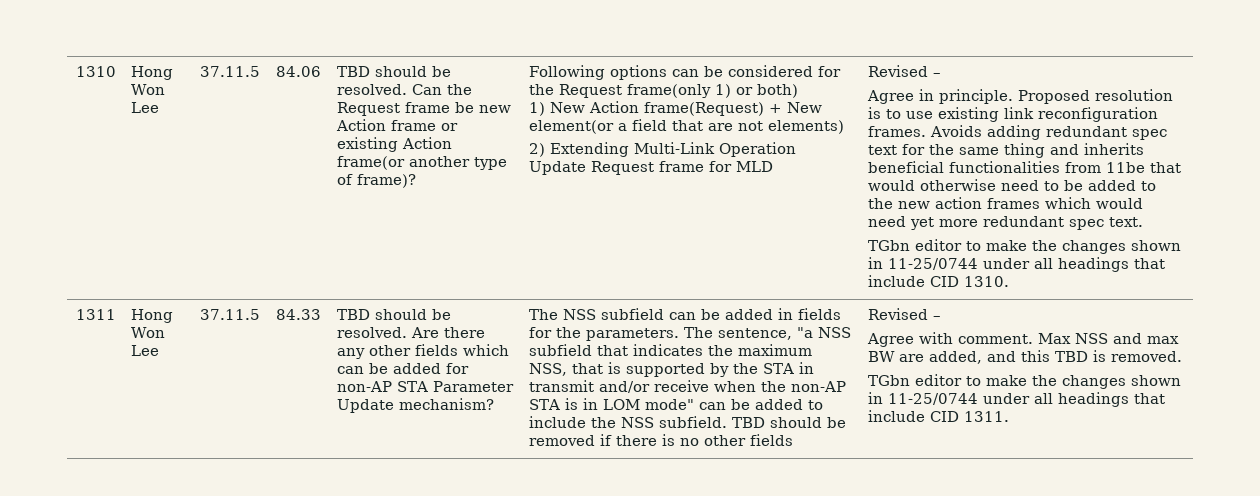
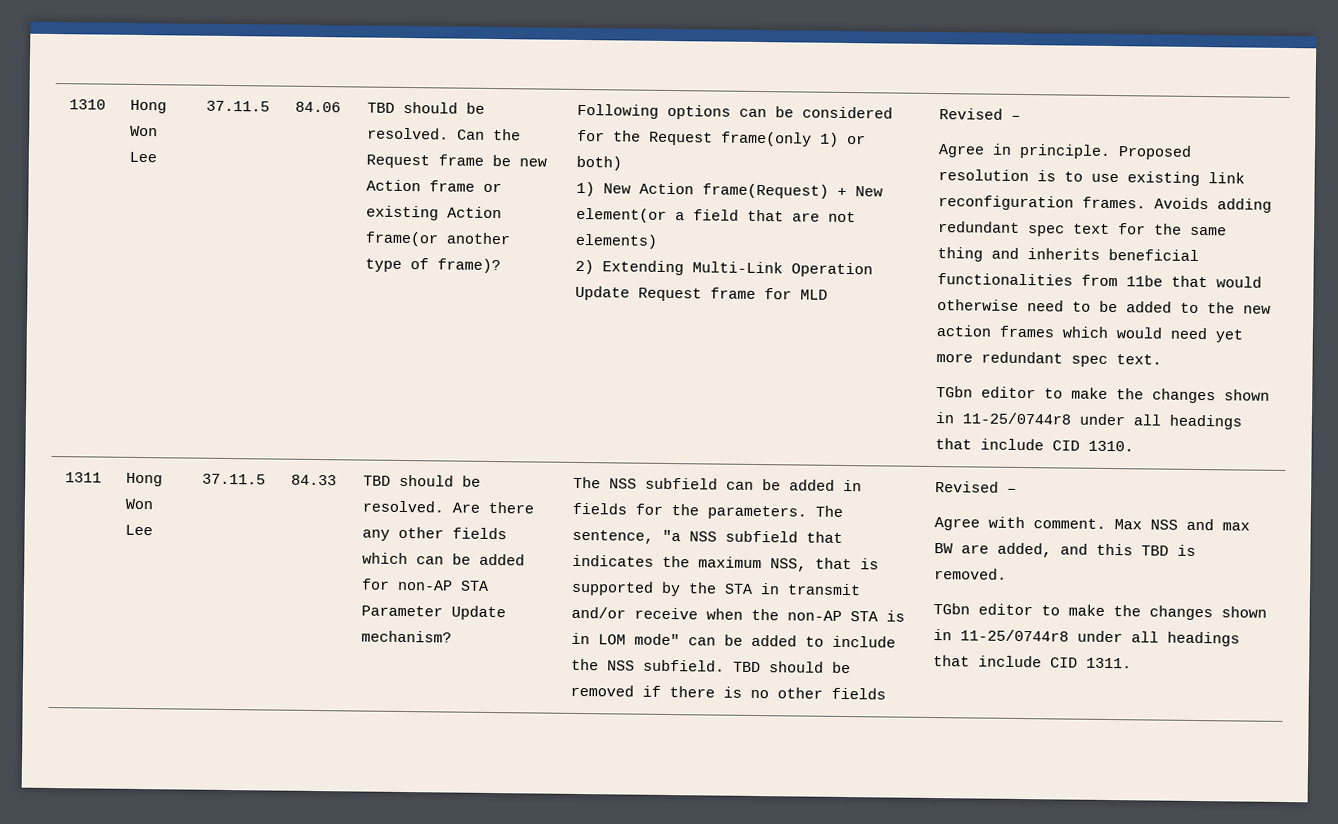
[887,258,978,270] 11-25/0744 -> [961,412,1072,425] 11-25/0744r8
[887,393,978,405] 11-25/0744 -> [959,629,1069,642] 11-25/0744r8

